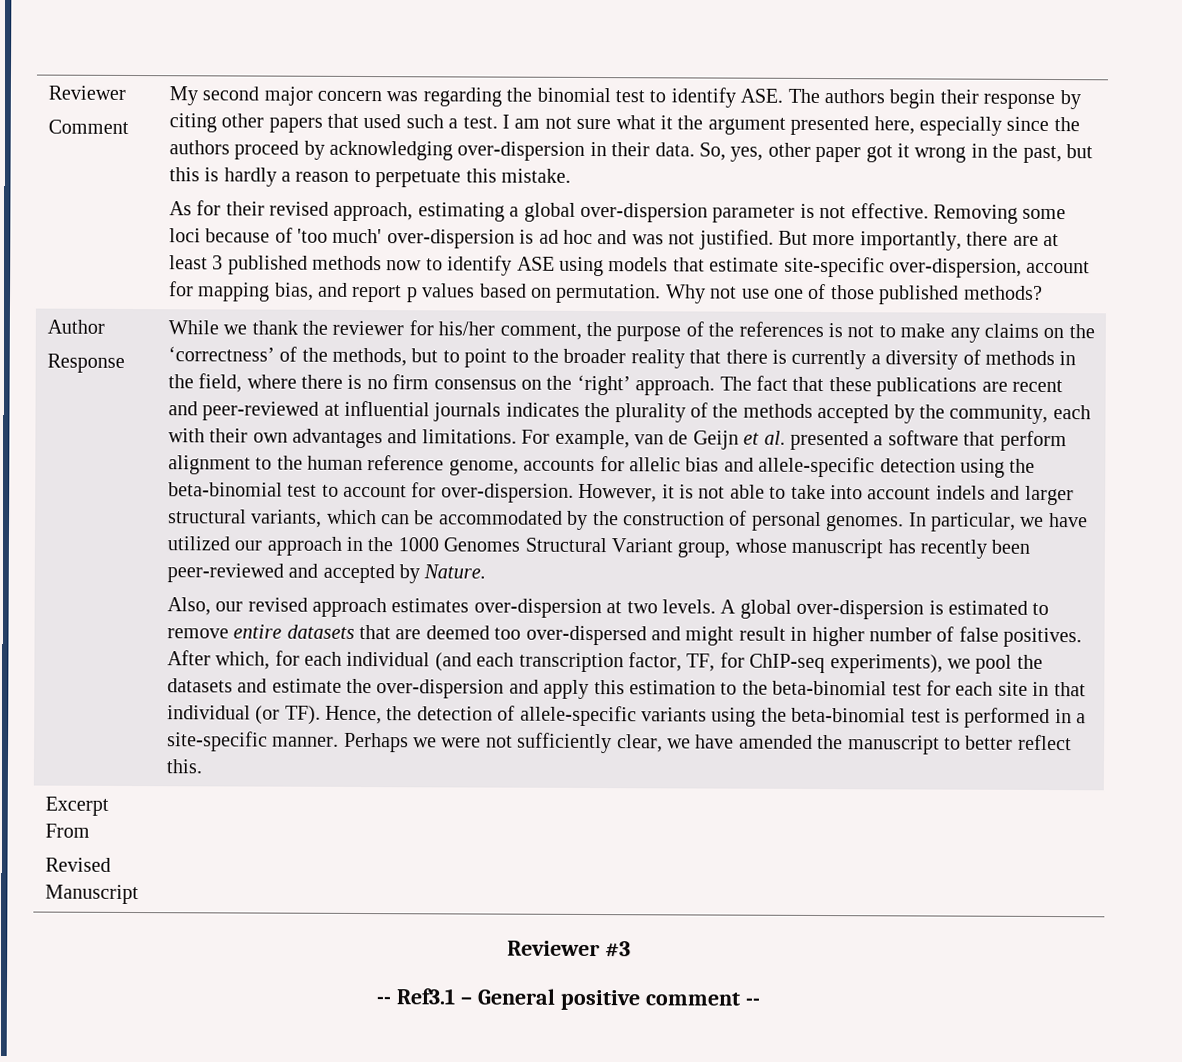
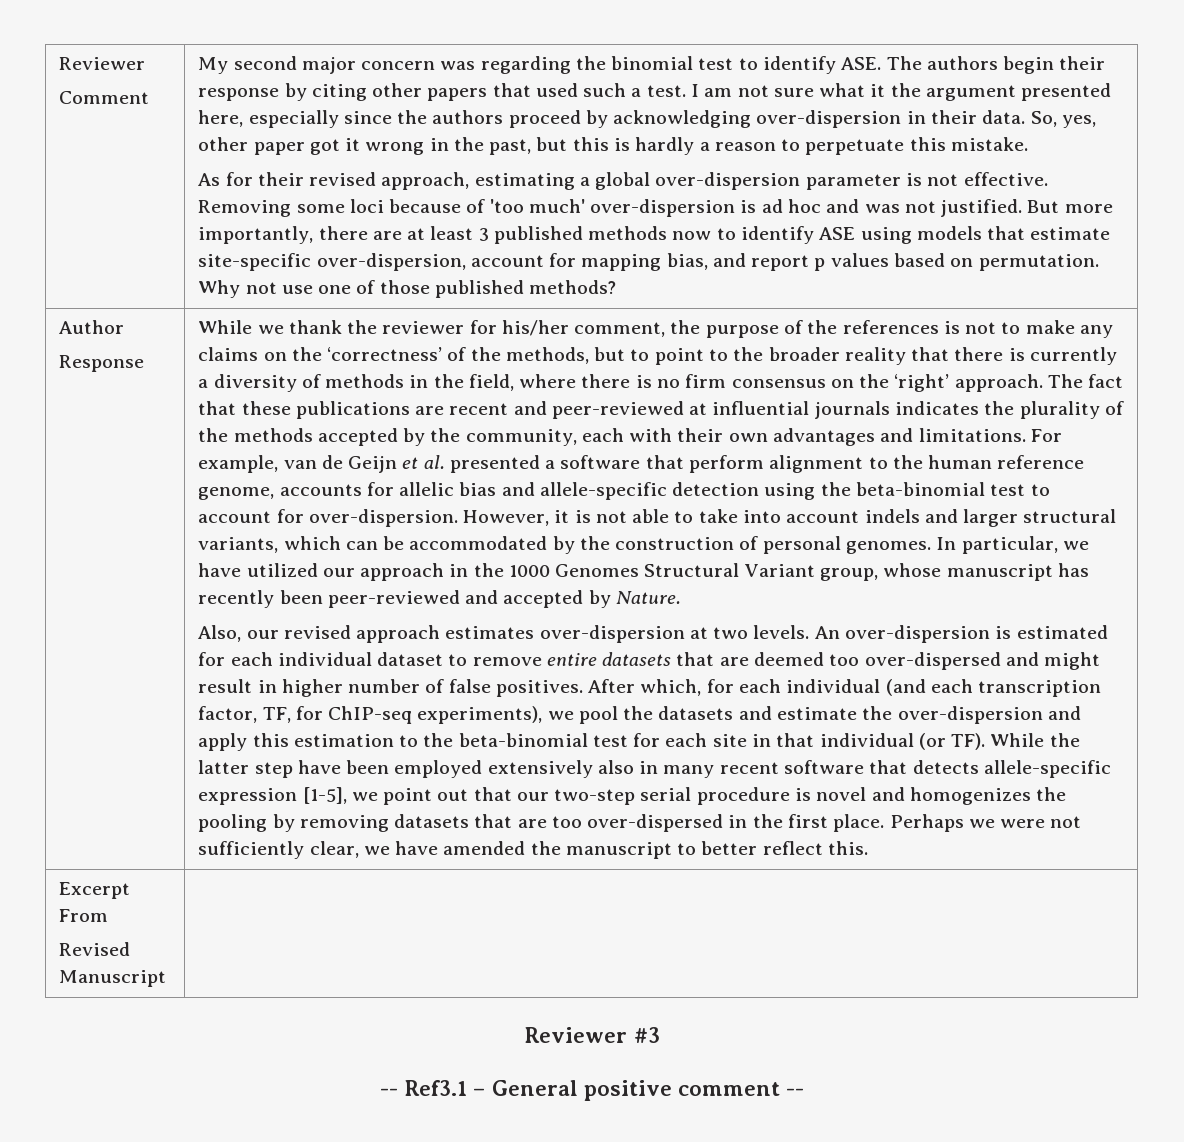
[720,599,792,619] A global -> [814,626,840,639] An
(1028, 607) none -> [198,652,444,666] for each individual dataset
[324,705,1087,729] [166,731,340,752] Hence, the detection of allele-specific variants using the beta-binomial test is performed in a site-specific manner. -> [990,733,1080,747] [198,760,1111,778] [198,787,1067,805] [198,814,885,832] While the latter step have been employed extensively also in many recent software that detects allele-specific expression [1-5], we point out that our two-step serial procedure is novel and homogenizes the pooling by removing datasets that are too over-dispersed in the first place.

